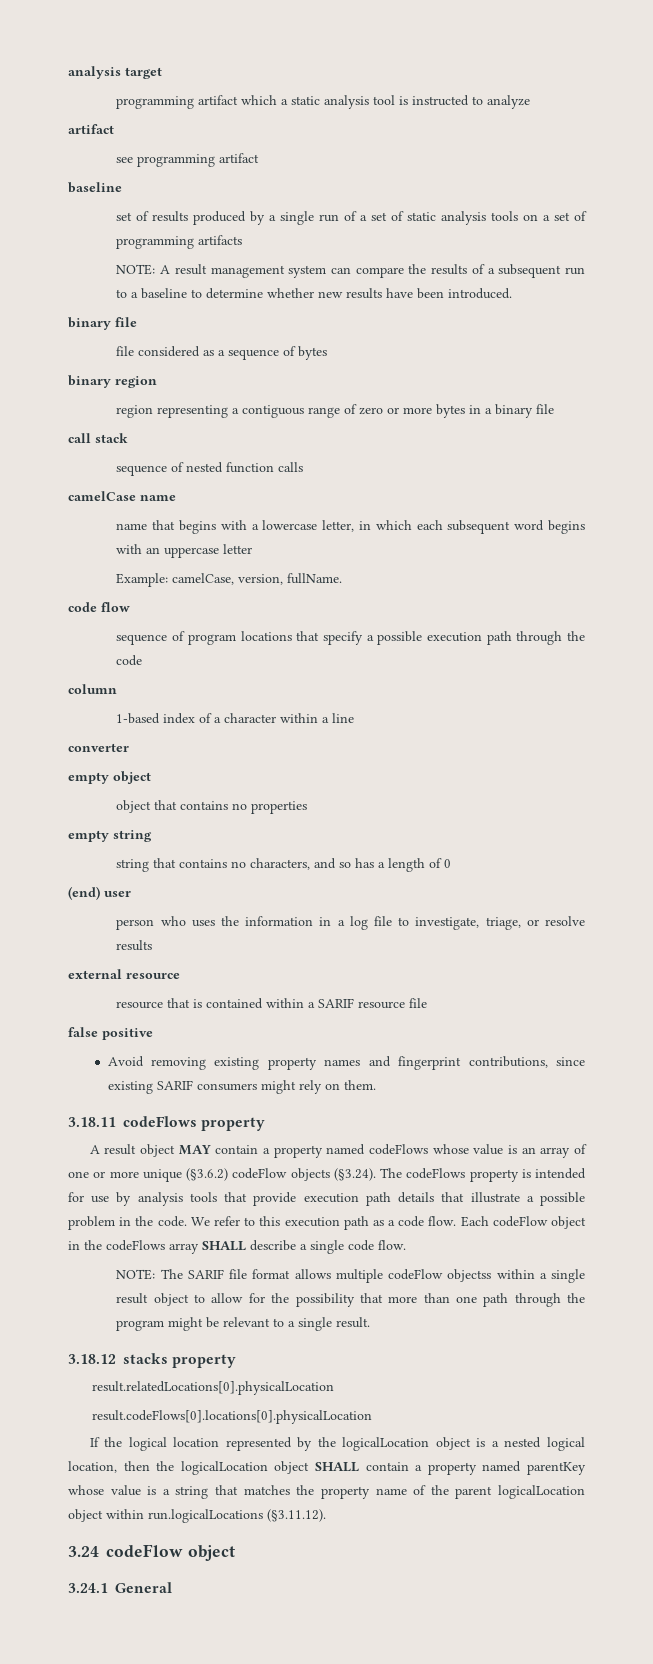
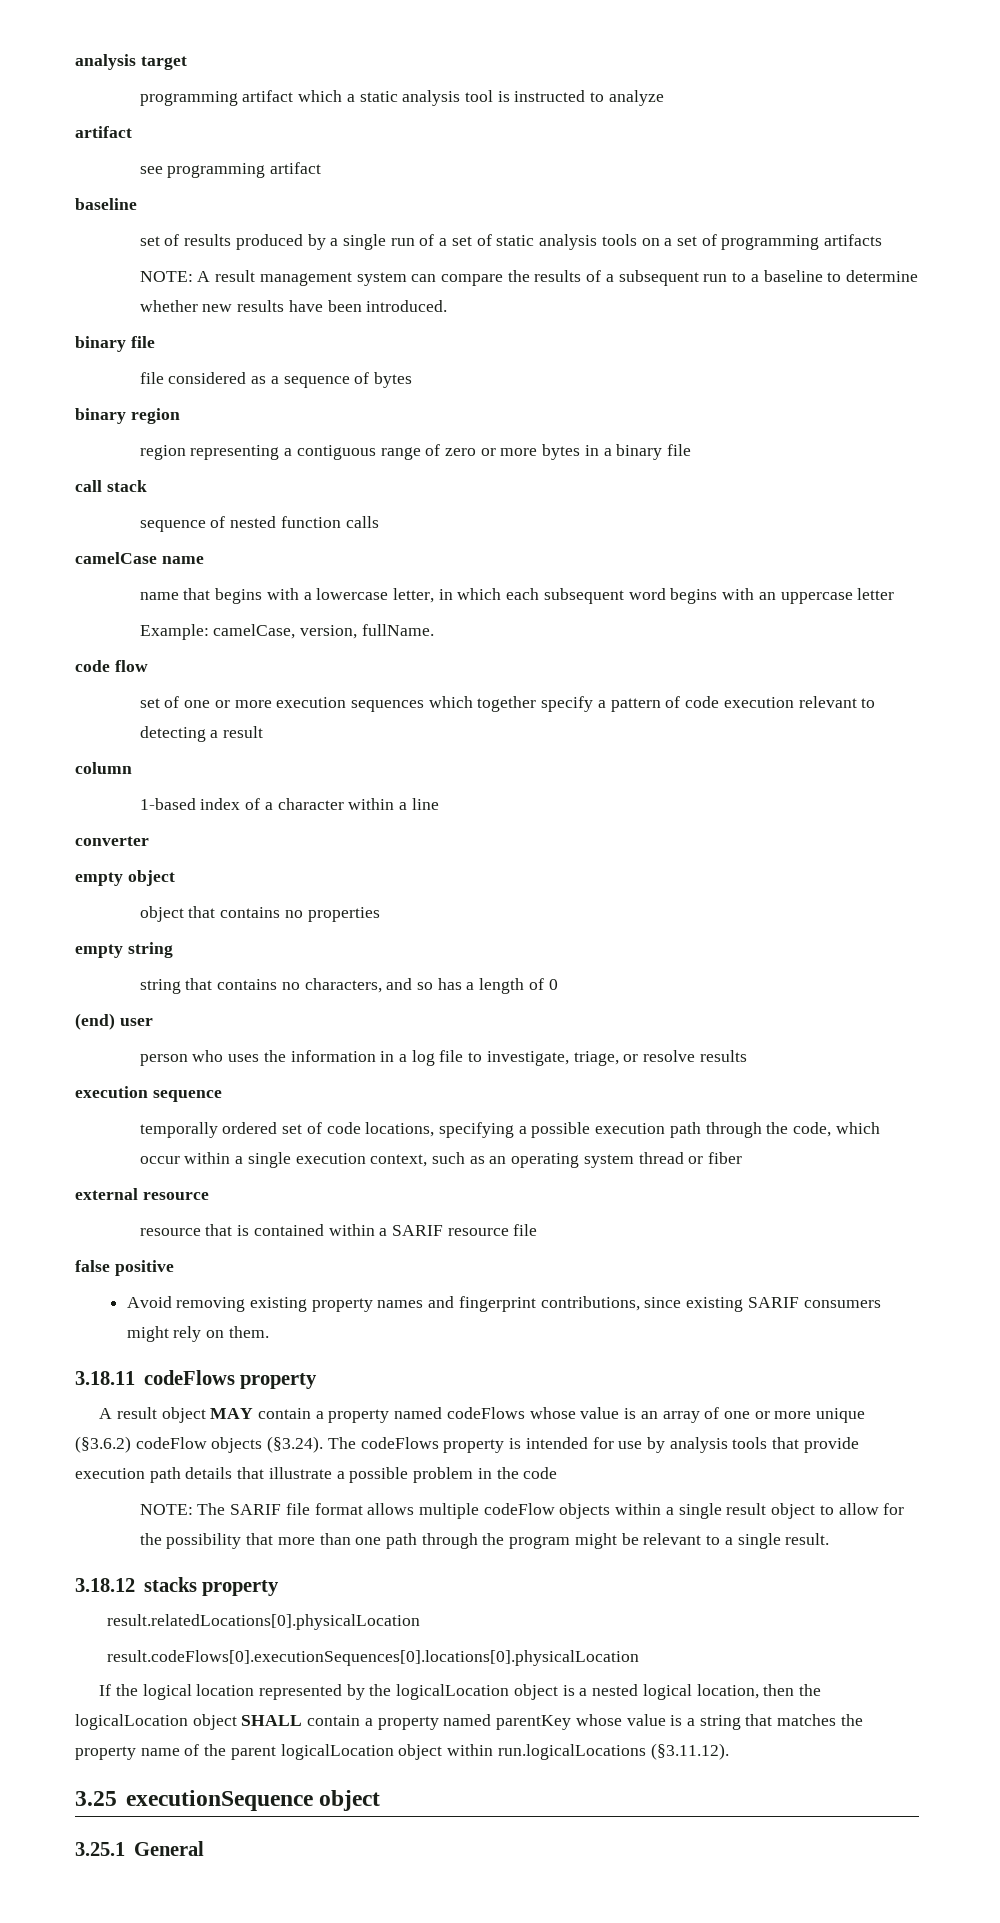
[116,631,586,645] [116,655,143,666] sequence of program locations that specify a possible execution path through the code -> [139,696,876,712] [139,726,264,742] set of one or more execution sequences which together specify a pattern of code execution relevant to detecting a result
(153, 945) none -> [75,1086,222,1102] [139,1122,880,1138] [139,1152,743,1168] // execution sequence // temporally ordered set of code locations, specifying a possible execution path through the code, which occur within a single execution context, such as an operating system thread or fiber
[157,1216,586,1230] [68,1240,406,1254] code. We refer to this execution path as a code flow. Each codeFlow object in the codeFlows array SHALL describe a single code flow. -> [523,1467,558,1479] code
[447,1269,492,1282] objectss -> [559,1503,611,1519] objects
[92,1410,373,1424] result.codeFlows[0].locations[0].physicalLocation -> [107,1650,640,1666] result.codeFlows[0].executionSequences[0].locations[0].physicalLocation
[68,1544,235,1561] [68,1583,108,1593] 3.24 codeFlow object // 3.24.1 -> [75,1790,381,1811] [75,1842,125,1856] 3.25 executionSequence object // 3.25.1

